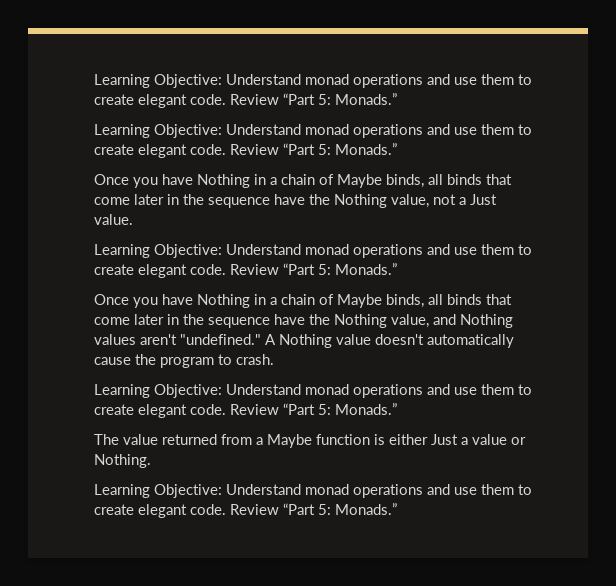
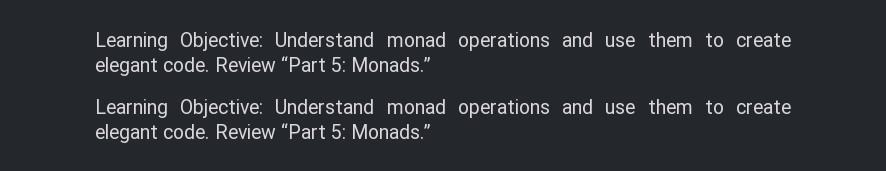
[94,174,512,188] [94,194,497,208] [94,214,133,225] [94,244,532,258] [94,263,397,278] [94,294,512,308] [94,314,513,328] [94,334,514,348] [94,354,274,368] [94,384,532,398] [94,403,397,418] [94,434,526,448] [94,454,151,468] [94,484,532,498] [94,503,397,518] // Once you have Nothing in a chain of Maybe binds, all binds that come later in the sequence have the Nothing value, not a Just value. // Learning Objective: Understand monad operations and use them to create elegant code. Review “Part 5: Monads.” // Once you have Nothing in a chain of Maybe binds, all binds that come later in the sequence have the Nothing value, and Nothing values aren't "undefined." A Nothing value doesn't automatically cause the program to crash. // Learning Objective: Understand monad operations and use them to create elegant code. Review “Part 5: Monads.” // The value returned from a Maybe function is either Just a value or Nothing. // Learning Objective: Understand monad operations and use them to create elegant code. Review “Part 5: Monads.” -> (432, 131) none

